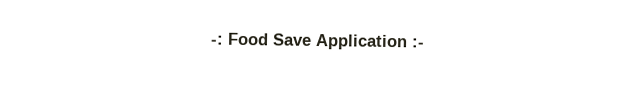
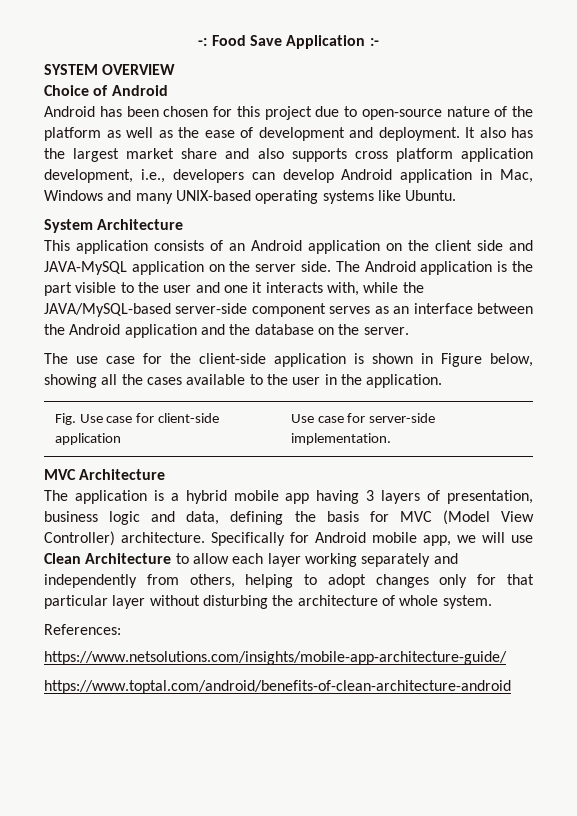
(425, 43) none -> [44,64,176,75] [44,85,168,96] [44,106,533,120] [44,127,533,141] [44,148,533,162] [44,169,533,183] [44,190,457,204] [44,219,184,233] [44,240,533,254] [44,261,534,275] [44,282,424,296] [44,303,533,317] [44,324,409,338] [44,353,533,367] [44,374,443,388] [54,413,220,425] [54,433,121,445] [290,413,436,423] [290,433,391,445] [44,469,166,480] [44,490,534,504] [44,510,535,525] [44,531,533,546] [44,553,458,567] [44,574,534,588] [44,595,492,609] [44,624,121,635] [44,651,507,665] [44,680,511,694] // SYSTEM OVERVIEW // Choice of Android // Android has been chosen for this project due to open-source nature of the platform as well as the ease of development and deployment. It also has the largest market share and also supports cross platform application development, i.e., developers can develop Android application in Mac, Windows and many UNIX-based operating systems like Ubuntu. // System Architecture // This application consists of an Android application on the client side and JAVA-MySQL application on the server side. The Android application is the part visible to the user and one it interacts with, while the JAVA/MySQL-based server-side component serves as an interface between the Android application and the database on the server. // The use case for the client-side application is shown in Figure below, showing all the cases available to the user in the application. // Fig. Use case for client-side application | Use case for server-side implementation. // MVC Architecture // The application is a hybrid mobile app having 3 layers of presentation, business logic and data, defining the basis for MVC (Model View Controller) architecture. Specifically for Android mobile app, we will use Clean Architecture to allow each layer working separately and independently from others, helping to adopt changes only for that particular layer without disturbing the architecture of whole system. // References: // https://www.netsolutions.com/insights/mobile-app-architecture-guide/ // https://www.toptal.com/android/benefits-of-clean-architecture-android

